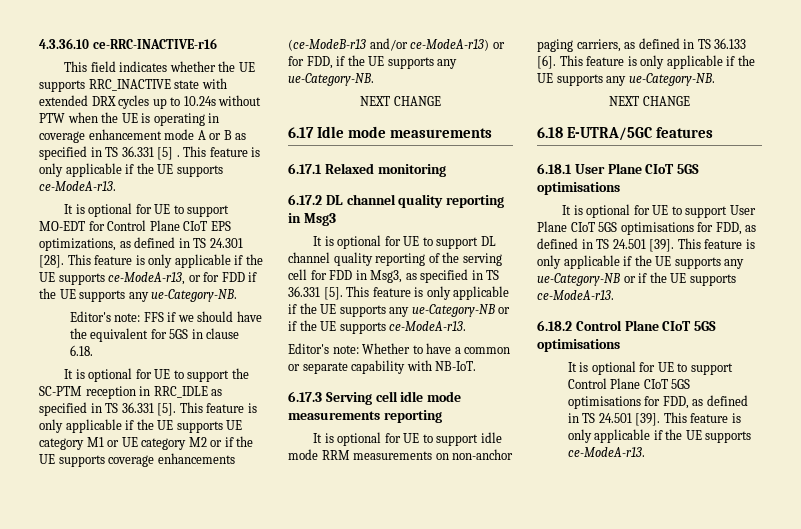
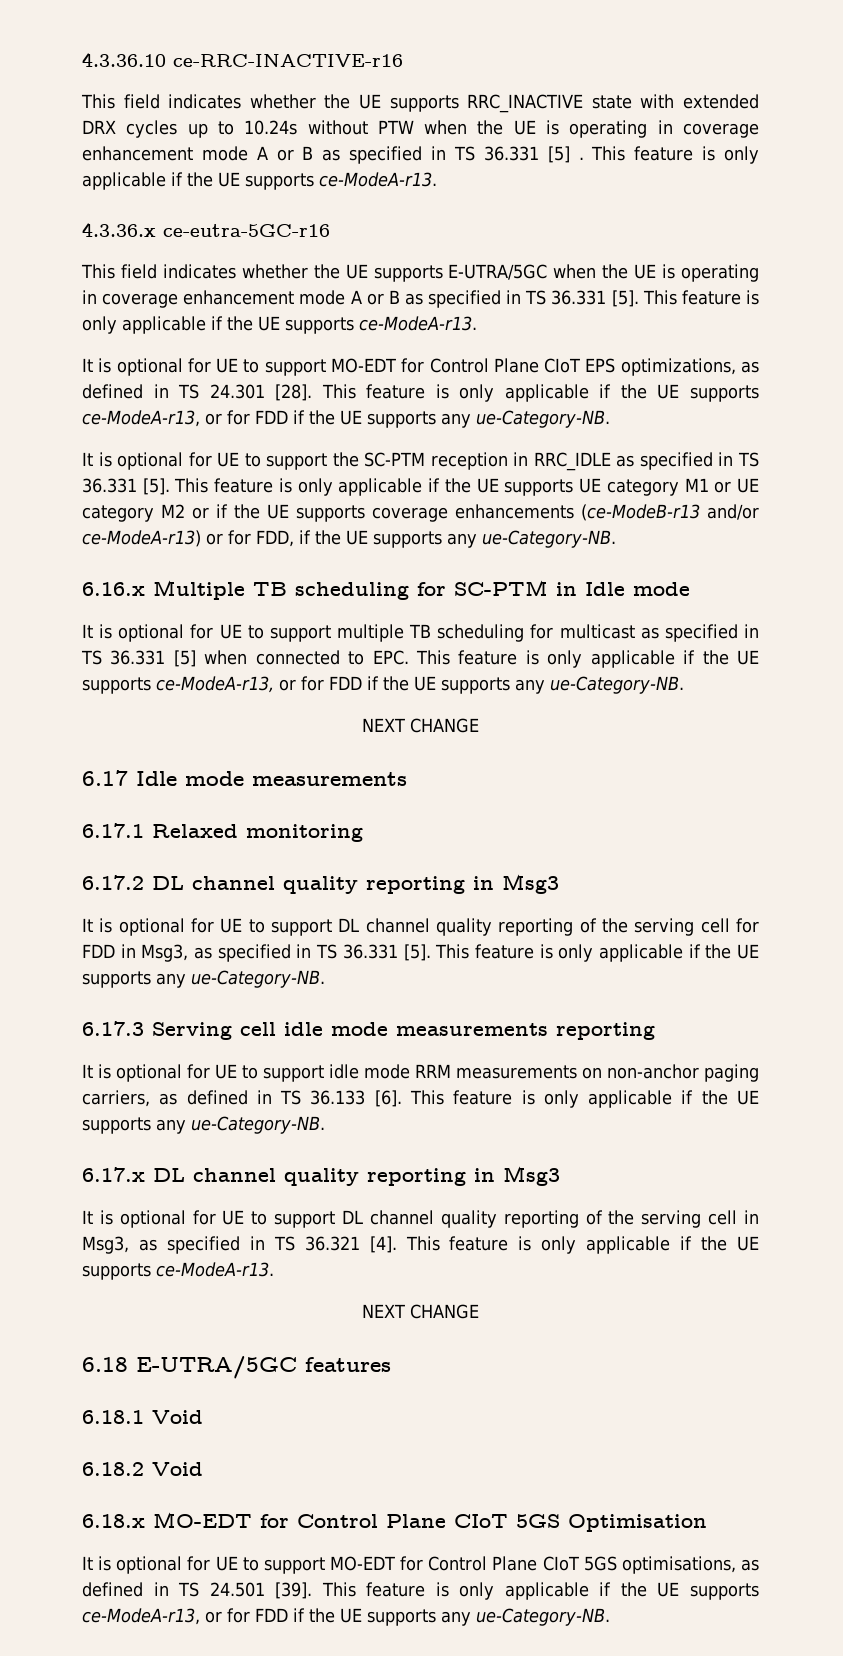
(116, 186) none -> [82,222,330,237] [81,264,759,282] [82,290,759,308] [82,316,477,334] // 4.3.36.x ce-eutra-5GC-r16 // This field indicates whether the UE supports E-UTRA/5GC when the UE is operating in coverage enhancement mode A or B as specified in TS 36.331 [5]. This feature is only applicable if the UE supports ce-ModeA-r13.
[69,311,262,322] [69,328,240,342] [69,345,93,356] // Editor's note: FFS if we should have the equivalent for 5GS in clause 6.18. -> (610, 419) none
(374, 79) none -> [82,580,690,600] [82,624,759,642] [81,650,760,668] [82,676,684,694] // 6.16.x Multiple TB scheduling for SC-PTM in Idle mode // It is optional for UE to support multiple TB scheduling for multicast as specified in TS 36.331 [5] when connected to EPC. This feature is only applicable if the UE supports ce-ModeA-r13, or for FDD if the UE supports any ue-Category-NB.
[411,304,511,317] [288,320,467,334] [288,343,511,354] [288,360,477,374] ue-Category-NB or if the UE supports ce-ModeA-r13. // Editor's note: Whether to have a common or separate capability with NB-IoT. -> [191,970,325,988] ue-Category-NB.
(715, 79) none -> [82,1166,560,1186] [82,1210,759,1228] [82,1236,760,1254] [82,1262,274,1280] // 6.17.x DL channel quality reporting in Msg3 // It is optional for UE to support DL channel quality reporting of the serving cell in Msg3, as specified in TS 36.321 [4]. This feature is only applicable if the UE supports ce-ModeA-r13.
[574,163,700,174] [537,182,620,195] [562,204,756,218] [537,221,742,235] User Plane CIoT 5GS optimisations // It is optional for UE to support User Plane CIoT 5GS optimisations for FDD, -> [152,1410,203,1424] [82,1462,203,1476] [82,1512,707,1532] [82,1556,736,1574] Void // 6.18.2 Void // 6.18.x MO-EDT for Control Plane CIoT 5GS Optimisation // It is optional for UE to support MO-EDT for Control Plane CIoT 5GS optimisations,
[724,259,745,269] [537,272,736,286] [537,290,614,300] [537,320,717,331] [537,339,620,352] [567,361,733,375] [567,378,691,389] [567,395,748,409] [567,412,741,426] [567,429,752,443] [567,447,645,457] any ue-Category-NB or if the UE supports ce-ModeA-r13. // 6.18.2 Control Plane CIoT 5GS optimisations // It is optional for UE to support Control Plane CIoT 5GS optimisations for FDD, as defined in TS 24.501 [39]. This feature is only applicable if the UE supports ce-ModeA-r13. -> [82,1608,610,1626] ce-ModeA-r13, or for FDD if the UE supports any ue-Category-NB.

